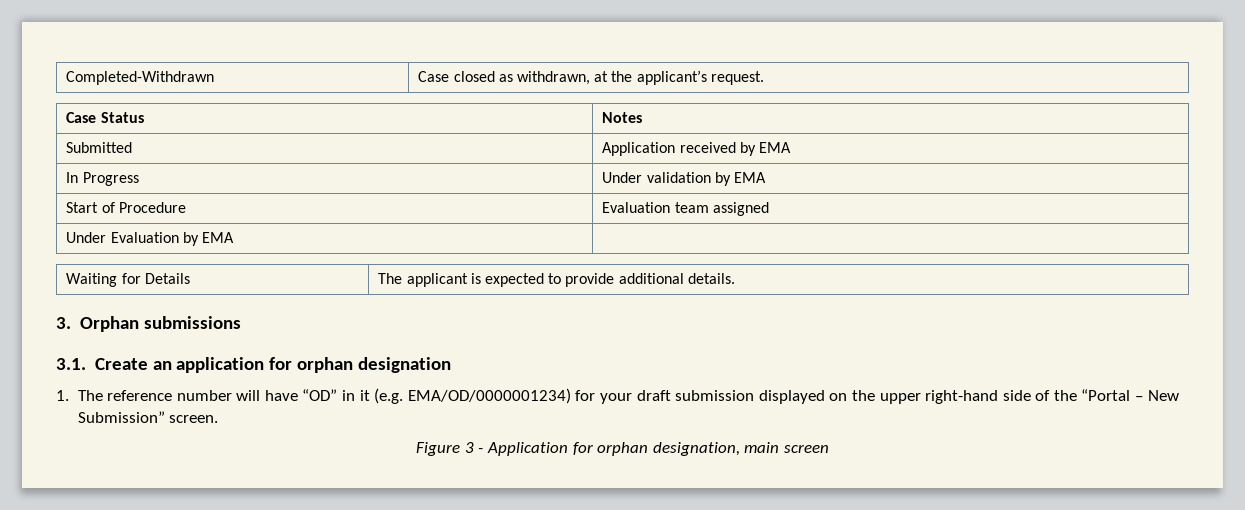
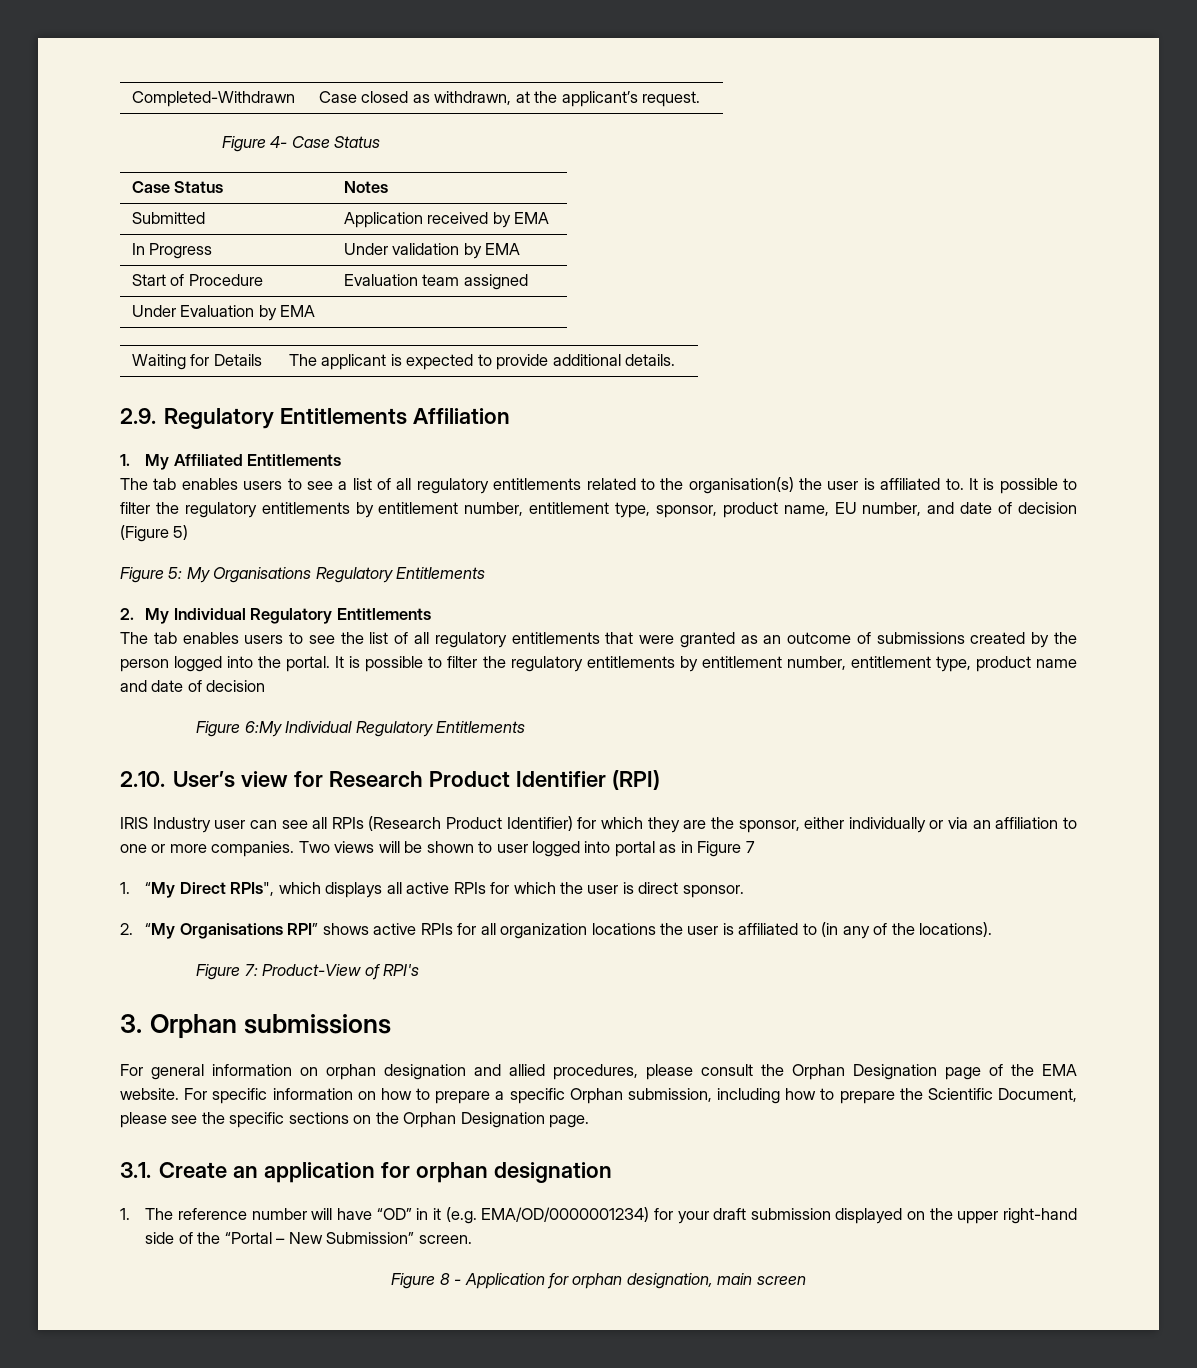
(764, 78) none -> [221,136,381,152] // Figure 4- Case Status
[56,316,241,332] 3. Orphan submissions -> [120,408,511,429] [120,454,342,470] [120,477,1077,494] [120,502,1077,518] [120,525,189,542] [120,567,486,583] [120,608,431,624] [120,632,1077,648] [120,656,1078,672] [120,680,266,692] [196,721,526,737] [120,770,660,790] [120,816,1077,833] [120,841,755,857] [120,882,744,898] [120,922,993,939] [196,964,420,980] [120,1014,392,1039] [120,1064,1077,1080] [120,1088,1077,1104] [120,1112,590,1128] 2.9. Regulatory Entitlements Affiliation // 1. My Affiliated Entitlements // The tab enables users to see a list of all regulatory entitlements related to the organisation(s) the user is affiliated to. It is possible to filter the regulatory entitlements by entitlement number, entitlement type, sponsor, product name, EU number, and date of decision (Figure 5) // Figure 5: My Organisations Regulatory Entitlements // 2. My Individual Regulatory Entitlements // The tab enables users to see the list of all regulatory entitlements that were granted as an outcome of submissions created by the person logged into the portal. It is possible to filter the regulatory entitlements by entitlement number, entitlement type, product name and date of decision // Figure 6:My Individual Regulatory Entitlements // 2.10. User’s view for Research Product Identifier (RPI) // IRIS Industry user can see all RPIs (Research Product Identifier) for which they are the sponsor, either individually or via an affiliation to one or more companies. Two views will be shown to user logged into portal as in Figure 7 // 1. “My Direct RPIs", which displays all active RPIs for which the user is direct sponsor. // 2. “My Organisations RPI” shows active RPIs for all organization locations the user is affiliated to (in any of the locations). // Figure 7: Product-View of RPI's // 3. Orphan submissions // For general information on orphan designation and allied procedures, please consult the Orphan Designation page of the EMA website. For specific information on how to prepare a specific Orphan submission, including how to prepare the Scientific Document, please see the specific sections on the Orphan Designation page.
[464,442,474,453] 3 -> [439,1273,450,1285] 8

